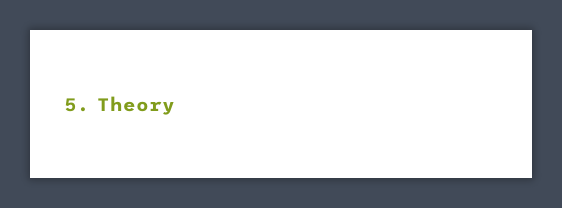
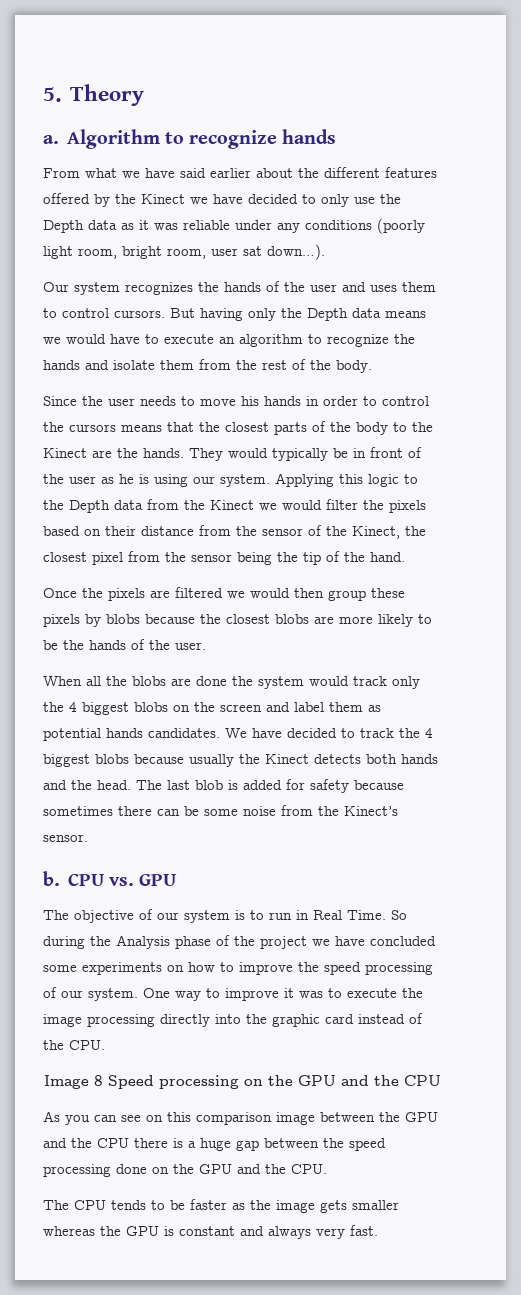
(176, 105) none -> [43,129,337,149] [43,167,437,178] [43,193,401,207] [43,218,425,234] [43,244,325,260] [43,281,436,295] [43,308,426,321] [43,334,415,347] [43,359,372,373] [43,396,429,406] [43,421,433,435] [43,447,422,461] [43,473,418,487] [43,499,426,513] [43,525,426,539] [43,551,405,565] [43,587,405,601] [43,614,432,627] [43,639,206,650] [43,676,420,689] [43,702,381,715] [43,728,433,741] [43,754,438,767] [43,779,404,793] [43,805,398,816] [43,834,88,842] [43,871,177,886] [43,909,407,923] [43,935,436,949] [43,962,433,975] [43,987,423,1001] [43,1013,423,1027] [43,1040,105,1050] [44,1075,441,1089] [43,1111,438,1125] [43,1138,386,1151] [43,1164,327,1177] [43,1199,399,1213] [43,1225,378,1239] // a. Algorithm to recognize hands // From what we have said earlier about the different features offered by the Kinect we have decided to only use the Depth data as it was reliable under any conditions (poorly light room, bright room, user sat down…). // Our system recognizes the hands of the user and uses them to control cursors. But having only the Depth data means we would have to execute an algorithm to recognize the hands and isolate them from the rest of the body. // Since the user needs to move his hands in order to control the cursors means that the closest parts of the body to the Kinect are the hands. They would typically be in front of the user as he is using our system. Applying this logic to the Depth data from the Kinect we would filter the pixels based on their distance from the sensor of the Kinect, the closest pixel from the sensor being the tip of the hand. // Once the pixels are filtered we would then group these pixels by blobs because the closest blobs are more likely to be the hands of the user. // When all the blobs are done the system would track only the 4 biggest blobs on the screen and label them as potential hands candidates. We have decided to track the 4 biggest blobs because usually the Kinect detects both hands and the head. The last blob is added for safety because sometimes there can be some noise from the Kinect’s sensor. // b. CPU vs. GPU // The objective of our system is to run in Real Time. So during the Analysis phase of the project we have concluded some experiments on how to improve the speed processing of our system. One way to improve it was to execute the image processing directly into the graphic card instead of the CPU. // Image 8 Speed processing on the GPU and the CPU // As you can see on this comparison image between the GPU and the CPU there is a huge gap between the speed processing done on the GPU and the CPU. // The CPU tends to be faster as the image gets smaller whereas the GPU is constant and always very fast.

